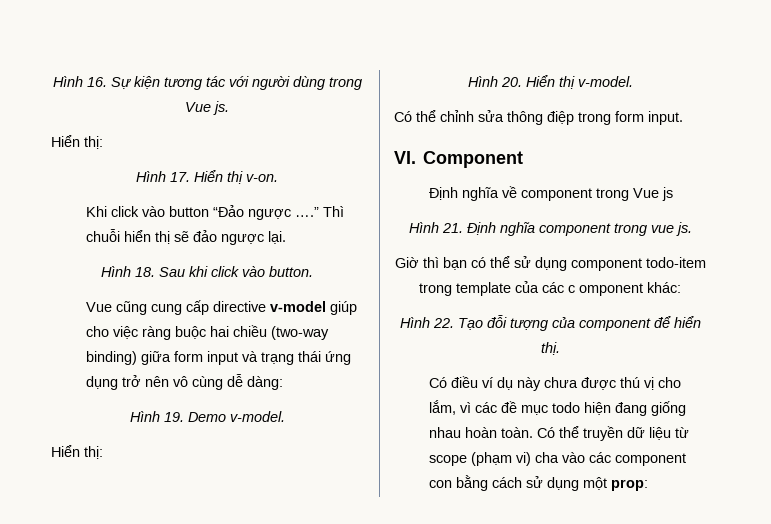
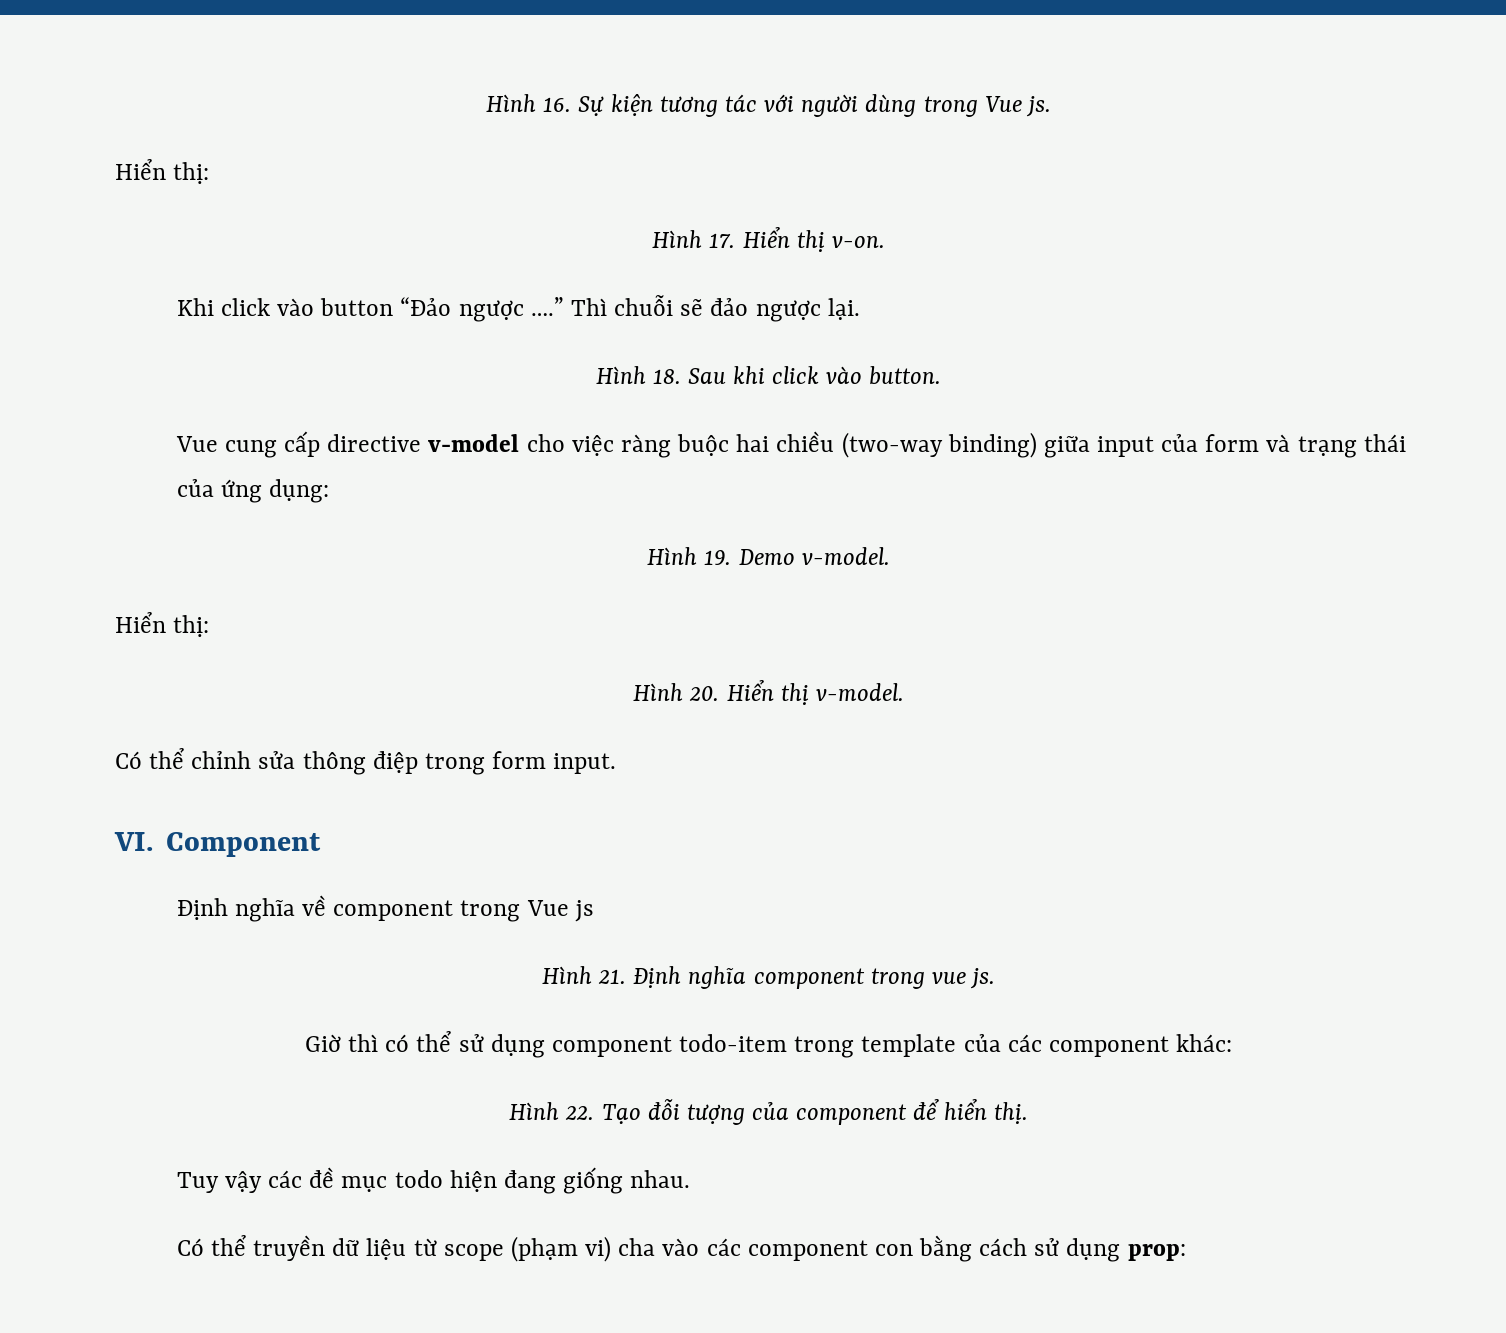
[124,230,171,244] hiển thị -> (674, 305) none
[116,301,148,315] cũng -> (218, 444) none
[330,301,358,315] giúp -> (520, 443) none
[174,351,352,365] [86,374,284,390] form input và trạng thái ứng dụng trở nên vô cùng dễ dàng: -> [1096,434,1406,458] [176,479,330,503] input của form và trạng thái của ứng dụng:
[442,257,467,270] bạn -> (379, 1043) none
[568,283,643,296] c omponent -> [1048,1036,1169,1057] component
[429,376,682,391] [429,400,472,415] Có điều ví dụ này chưa được thú vị cho lắm, vì -> [176,1170,262,1193] Tuy vậy
[429,427,534,438] nhau hoàn toàn. -> [630,1170,691,1188] nhau. //
[583,477,608,490] một -> (1121, 1250) none

